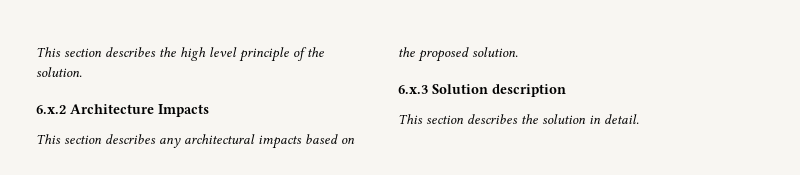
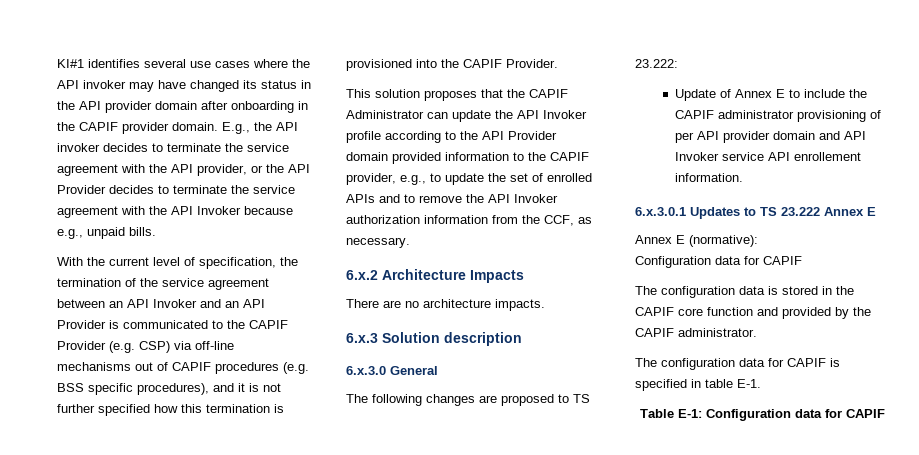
[36,47,324,62] [36,67,82,77] [36,104,209,117] [36,134,355,149] [398,47,518,62] [398,84,566,97] [398,114,639,124] This section describes the high level principle of the solution. // 6.x.2 Architecture Impacts // This section describes any architectural impacts based on the proposed solution. // 6.x.3 Solution description // This section describes the solution in detail. -> [57,59,310,68] [57,80,311,92] [57,101,308,113] [57,122,298,134] [57,143,289,152] [57,164,310,176] [57,185,295,194] [57,206,293,218] [57,227,156,239] [57,257,298,269] [57,278,269,290] [57,299,265,308] [57,320,288,329] [57,341,234,353] [57,362,309,374] [57,383,281,395] [57,404,284,416] [346,59,558,71] [346,89,568,101] [346,110,587,122] [346,131,557,143] [346,152,589,164] [346,173,592,185] [346,194,558,203] [346,215,592,226] [346,237,410,248] [346,269,524,283] [346,299,545,311] [346,332,522,346] [346,366,438,375] [346,394,590,406] [635,59,678,68] [674,89,867,101] [674,110,881,122] [674,131,866,143] [674,152,861,161] [674,173,743,182] [635,207,876,219] [635,235,758,247] [635,256,802,268] [635,286,854,298] [635,307,871,319] [635,328,757,337] [635,358,840,370] [635,379,761,391] [639,409,885,421] KI#1 identifies several use cases where the API invoker may have changed its status in the API provider domain after onboarding in the CAPIF provider domain. E.g., the API invoker decides to terminate the service agreement with the API provider, or the API Provider decides to terminate the service agreement with the API Invoker because e.g., unpaid bills. // With the current level of specification, the termination of the service agreement between an API Invoker and an API Provider is communicated to the CAPIF Provider (e.g. CSP) via off-line mechanisms out of CAPIF procedures (e.g. BSS specific procedures), and it is not further specified how this termination is provisioned into the CAPIF Provider. // This solution proposes that the CAPIF Administrator can update the API Invoker profile according to the API Provider domain provided information to the CAPIF provider, e.g., to update the set of enrolled APIs and to remove the API Invoker authorization information from the CCF, as necessary. // 6.x.2 Architecture Impacts // There are no architecture impacts. // 6.x.3 Solution description // 6.x.3.0 General // The following changes are proposed to TS 23.222: // Update of Annex E to include the CAPIF administrator provisioning of per API provider domain and API Invoker service API enrollement information. // 6.x.3.0.1 Updates to TS 23.222 Annex E // Annex E (normative): // Configuration data for CAPIF // The configuration data is stored in the CAPIF core function and provided by the CAPIF administrator. // The configuration data for CAPIF is specified in table E-1. // Table E-1: Configuration data for CAPIF

